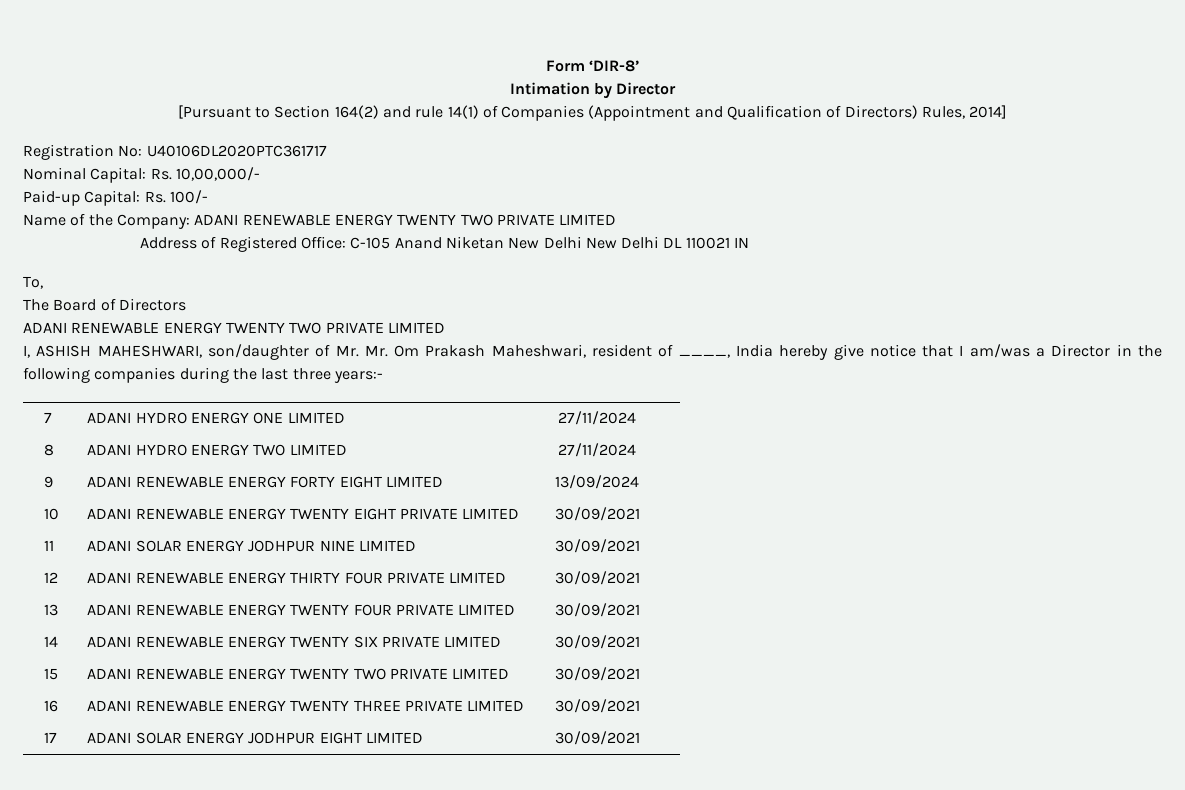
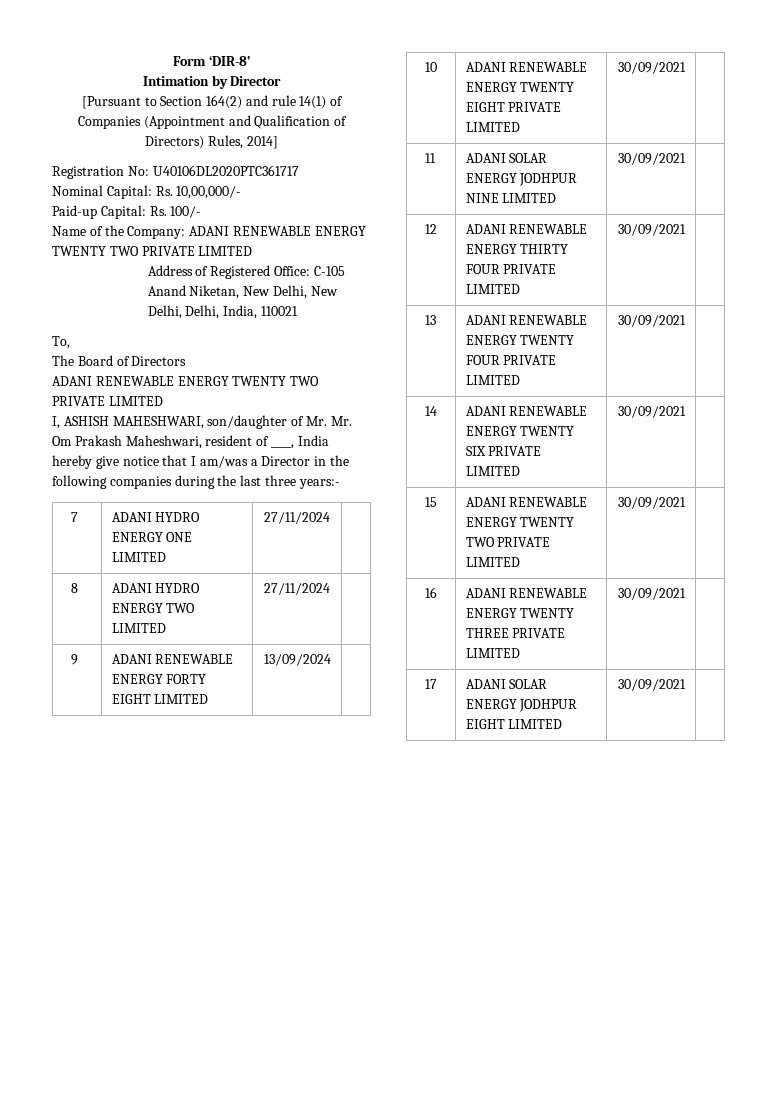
[445,236,683,249] Niketan New Delhi New Delhi DL -> [189,285,338,299] [147,305,258,319] Niketan, New Delhi, New Delhi, Delhi, India,
[734,237,750,248] IN -> (299, 311) none

